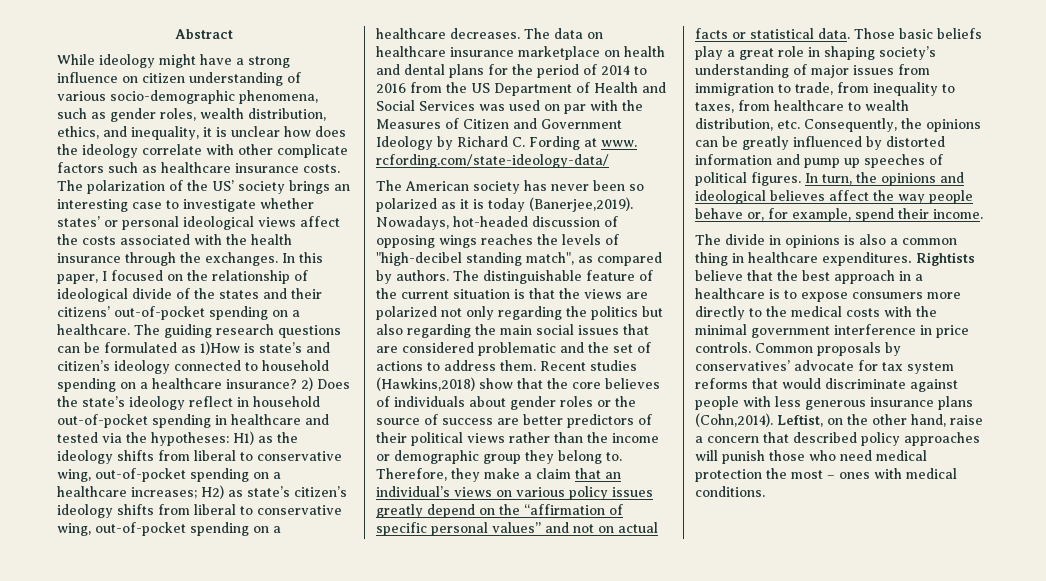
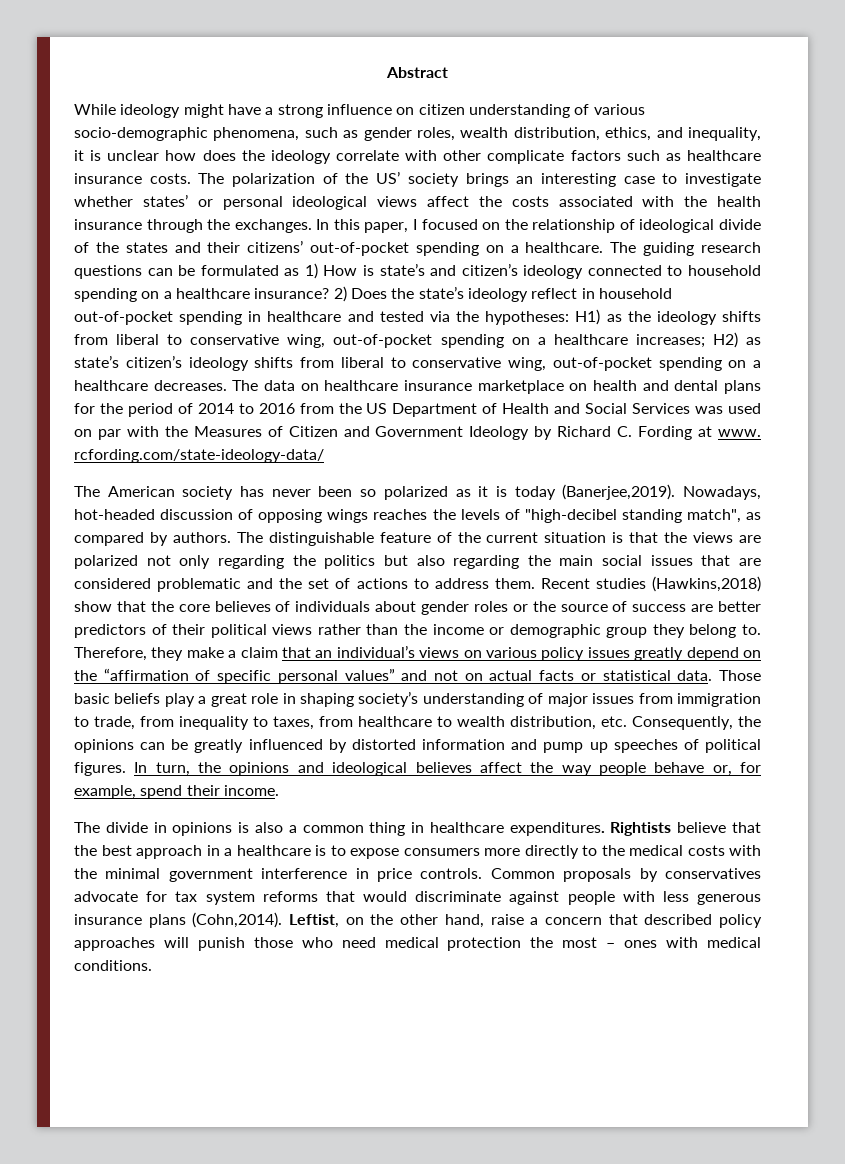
[200,341,240,355] 1)How -> [304,263,358,279] 1) How
[695,360,790,371] conservatives’ -> [665,868,762,879] conservatives

